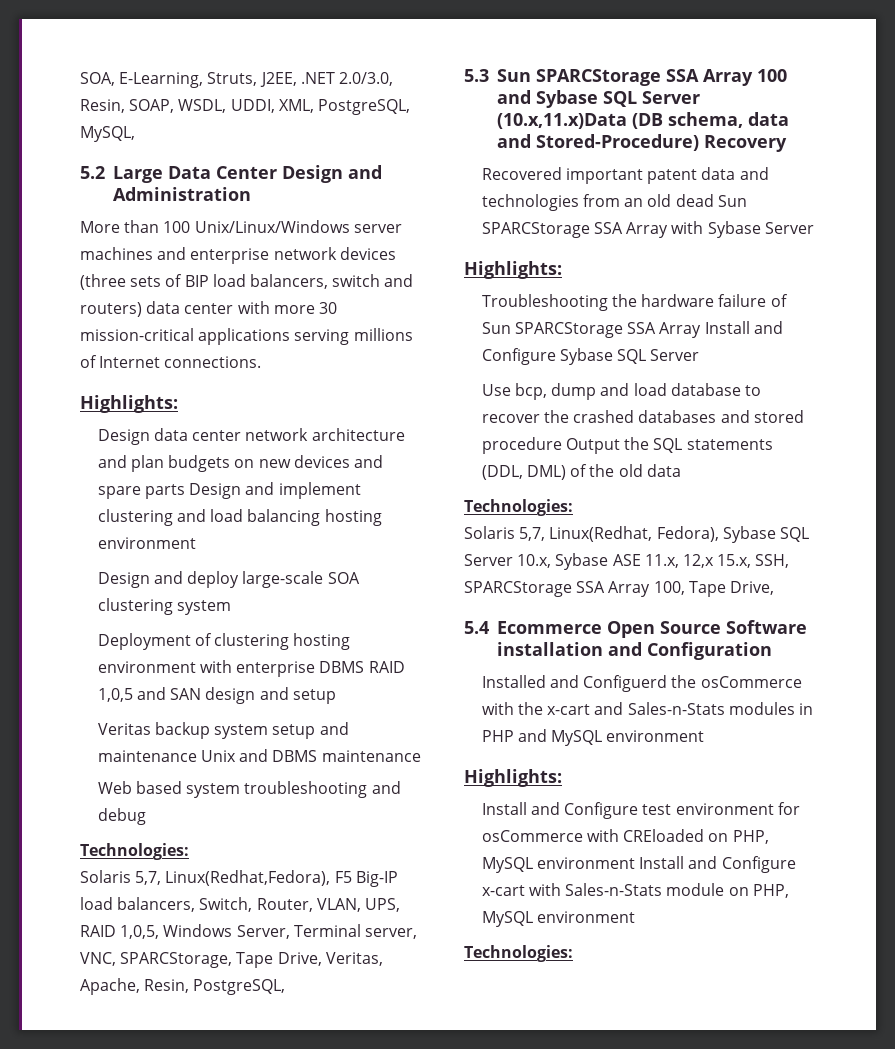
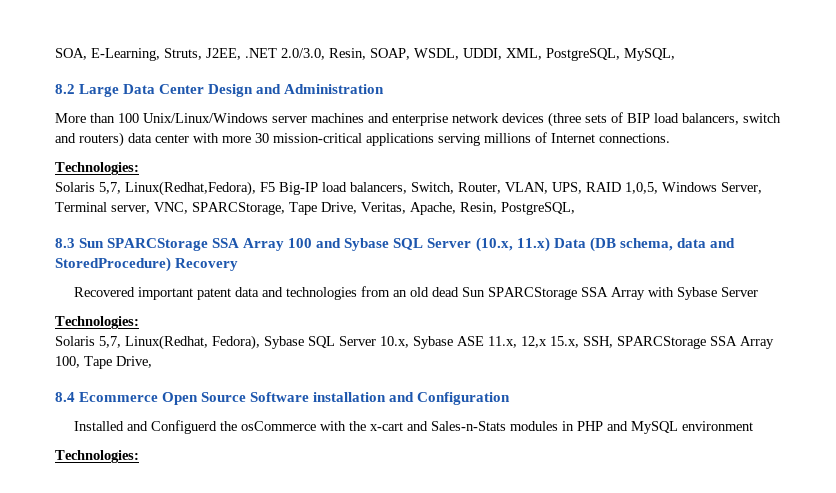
[80,166,105,179] 5.2 -> [55,84,75,94] 8.2
[80,395,178,413] [97,428,405,445] [97,455,383,472] [97,482,361,499] [97,509,382,526] [97,537,196,549] [97,571,360,588] [97,598,232,615] [97,633,351,650] [97,660,405,677] [97,687,336,704] [97,722,349,739] [97,749,421,762] [97,781,401,798] [97,808,146,825] // Highlights: // Design data center network architecture and plan budgets on new devices and spare parts Design and implement clustering and load balancing hosting environment // Design and deploy large-scale SOA clustering system // Deployment of clustering hosting environment with enterprise DBMS RAID 1,0,5 and SAN design and setup // Veritas backup system setup and maintenance Unix and DBMS maintenance // Web based system troubleshooting and debug -> (670, 138) none
[464,69,489,82] 5.3 -> [55,238,75,248] 8.3
[496,113,627,129] (10.x,11.x)Data -> [475,237,586,252] (10.x, 11.x) Data
[535,134,699,151] Stored-Procedure) -> [55,257,171,272] StoredProcedure)
[464,261,562,279] [481,294,788,311] [481,321,783,338] [481,348,700,365] [481,383,761,400] [481,410,804,423] [481,437,773,454] [481,464,681,480] // Highlights: // Troubleshooting the hardware failure of Sun SPARCStorage SSA Array Install and Configure Sybase SQL Server // Use bcp, dump and load database to recover the crashed databases and stored procedure Output the SQL statements (DDL, DML) of the old data -> (758, 292) none
[464,621,489,634] 5.4 -> [55,392,75,402] 8.4
[464,769,562,787] [481,802,800,819] [481,829,769,844] [481,856,796,873] [481,883,789,898] [481,911,636,927] // Highlights: // Install and Configure test environment for osCommerce with CREloaded on PHP, MySQL environment Install and Configure x-cart with Sales-n-Stats module on PHP, MySQL environment -> (753, 426) none

